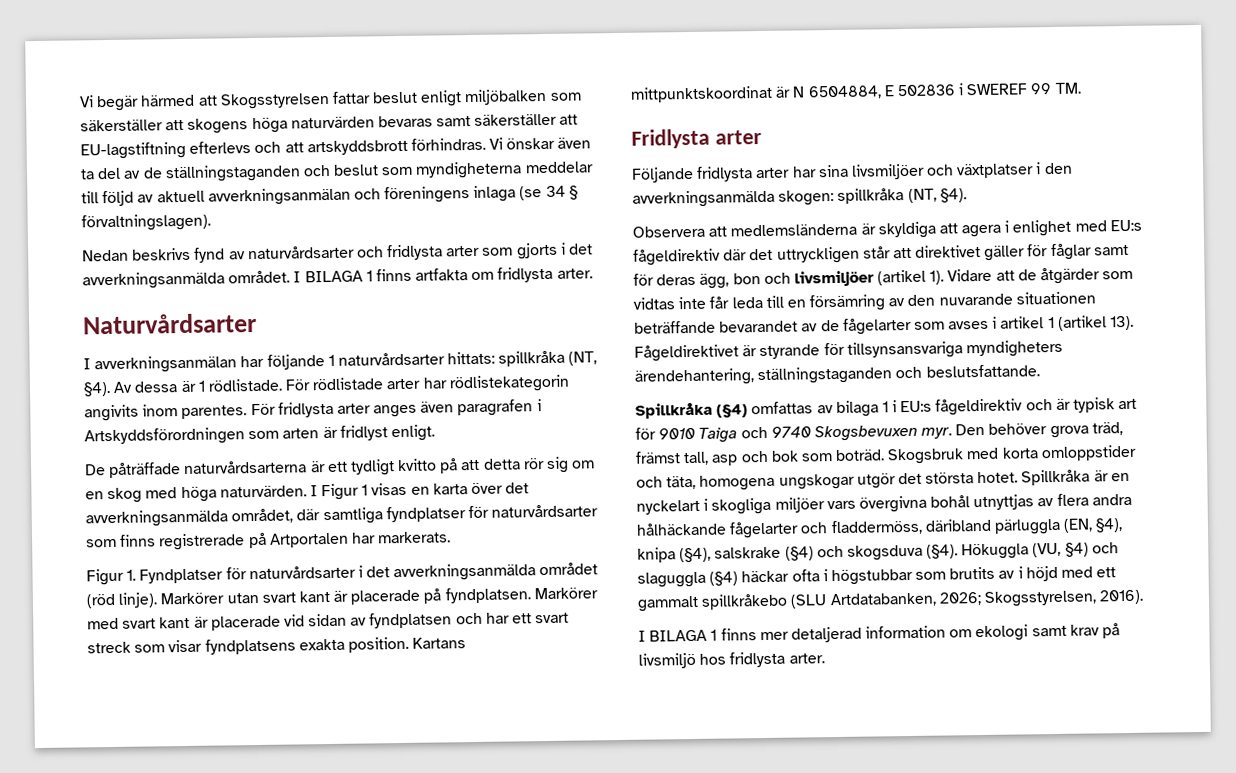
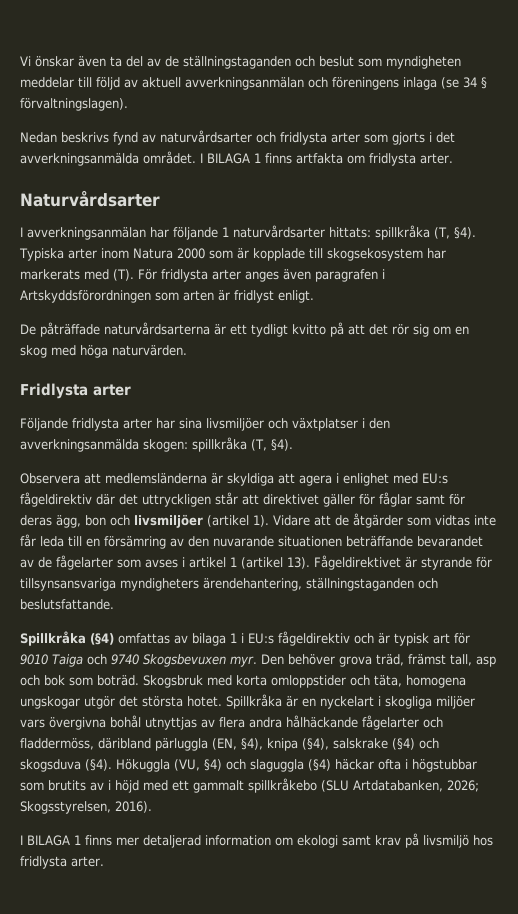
[79,88,582,112] [80,113,579,134] [80,137,504,160] Vi begär härmed att Skogsstyrelsen fattar beslut enligt miljöbalken som säkerställer att skogens höga naturvärden bevaras samt säkerställer att EU-lagstiftning efterlevs och att artskyddsbrott förhindras. Vi -> [20,56,31,66] Vi
[415,161,523,179] myndigheterna -> [386,56,461,69] myndigheten
[568,351,598,366] [83,374,570,397] [84,404,248,422] (NT, §4). Av dessa är 1 rödlistade. För rödlistade arter har rödlistekategorin angivits inom parentes. -> [434,227,476,239] [19,248,446,261] [20,269,134,281] (T, §4). Typiska arter inom Natura 2000 som är kopplade till skogsekosystem har markerats med (T).
[482,458,521,470] detta -> [369,324,388,335] det
[309,482,530,501] [85,504,599,528] [86,531,452,551] [86,562,599,586] [86,587,598,609] [87,612,570,631] [87,636,467,655] [630,82,1082,103] I Figur 1 visas en karta över det avverkningsanmälda området, där samtliga fyndplatser för naturvårdsarter som finns registrerade på Artportalen har markerats. // Figur 1. Fyndplatser för naturvårdsarter i det avverkningsanmälda området (röd linje). Markörer utan svart kant är placerade på fyndplatsen. Markörer med svart kant är placerade vid sidan av fyndplatsen och har ett svart streck som visar fyndplatsens exakta position. Kartans mittpunktskoordinat är N 6504884, E 502836 i SWEREF 99 TM. -> (187, 350) none
[907,188,937,203] (NT, -> [251,439,267,451] (T,

